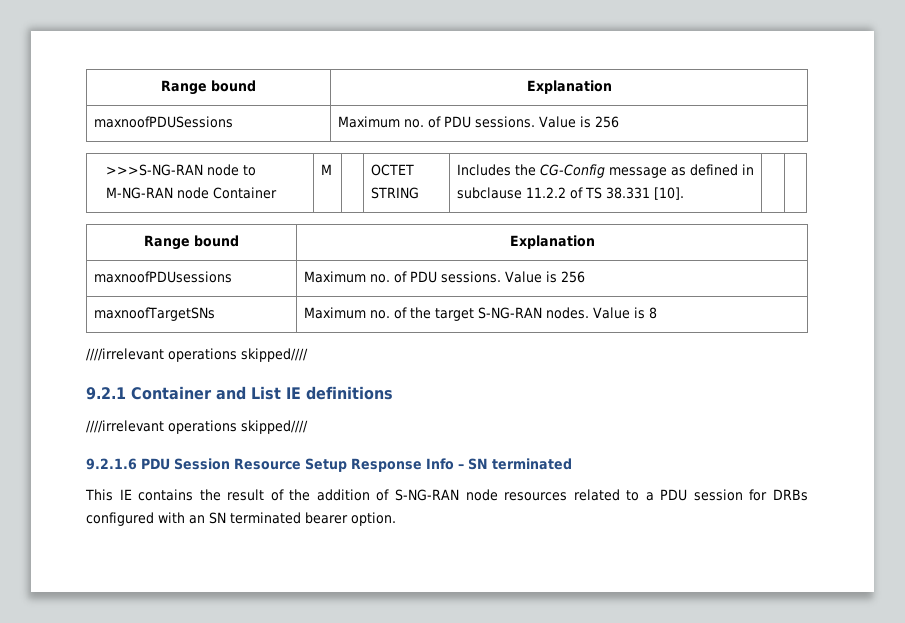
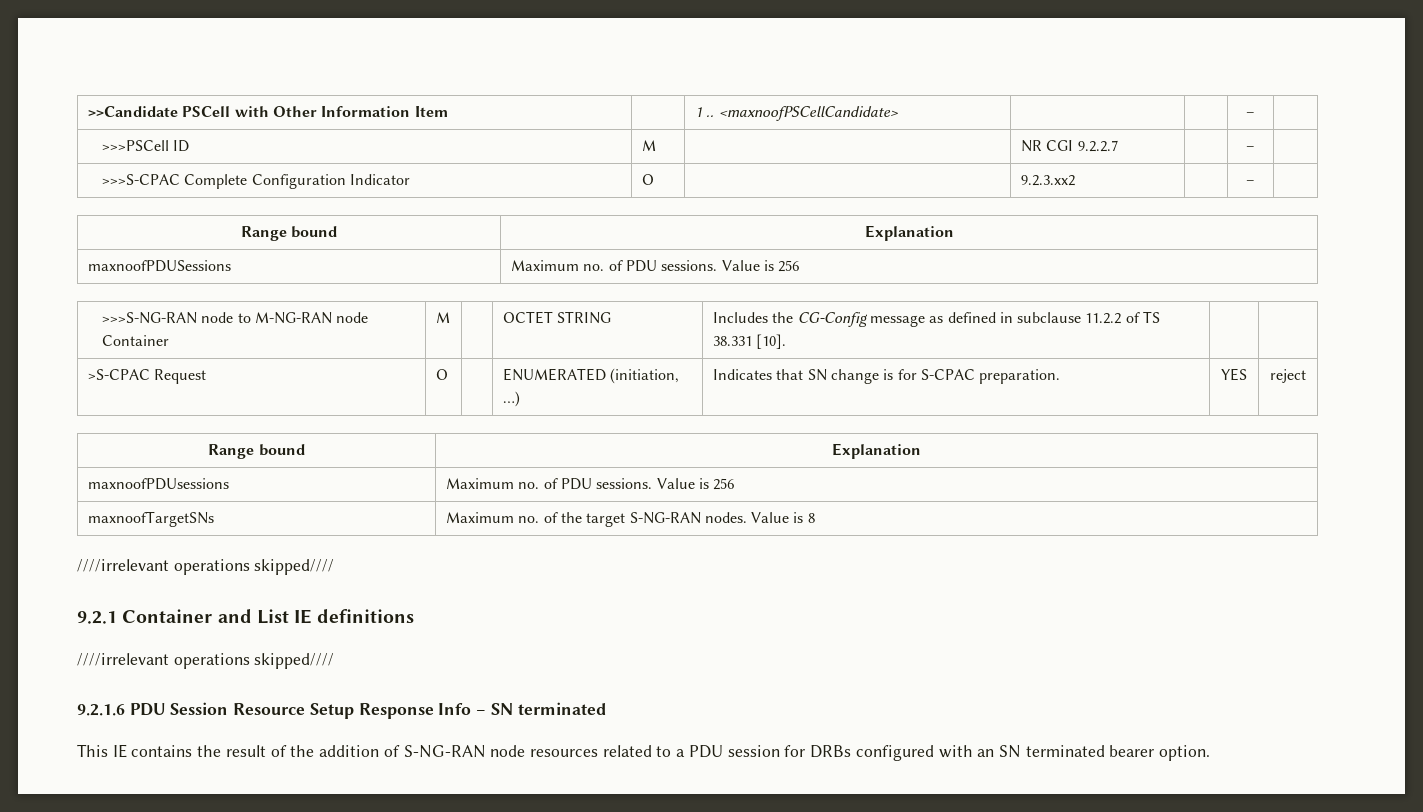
(161, 87) none -> [87,106,448,117] [694,106,898,121] [1246,112,1255,117] [102,140,190,152] [641,140,656,151] [1020,140,1118,152] [1246,146,1255,151] [102,174,410,189] [641,174,654,185] [1020,175,1075,186] [1246,180,1255,185] >>Candidate PSCell with Other Information Item | | 1 .. <maxnoofPSCellCandidate> | | | – | // >>>PSCell ID | M | | NR CGI 9.2.2.7 | | – | // >>>S-CPAC Complete Configuration Indicator | O | | 9.2.3.xx2 | | – | //
(684, 193) none -> [87,369,207,384] [435,369,448,380] [502,368,680,384] [502,391,520,407] [712,369,1061,384] [1221,368,1247,381] [1270,369,1306,383] // >S-CPAC Request | O | | ENUMERATED (initiation, …) | Indicates that SN change is for S-CPAC preparation. | YES | reject

